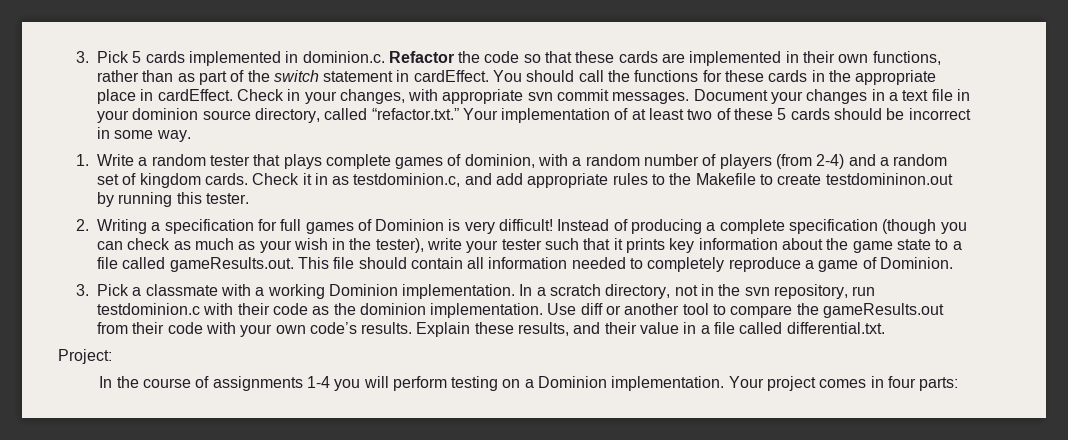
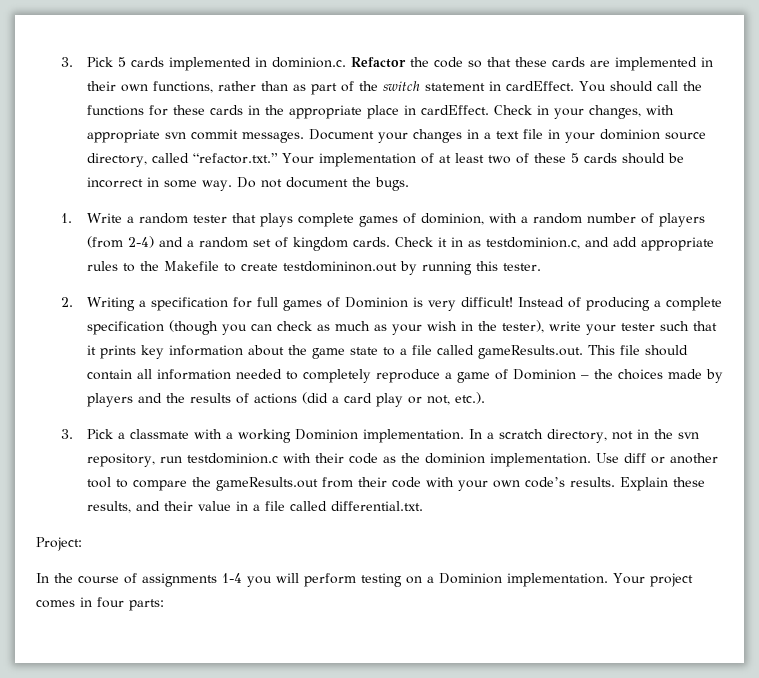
(191, 136) none -> [236,177,409,191] Do not document the bugs.
[880,257,954,269] Dominion. -> [512,369,723,383] [86,392,485,407] Dominion – the choices made by players and the results of actions (did a card play or not, etc.).

